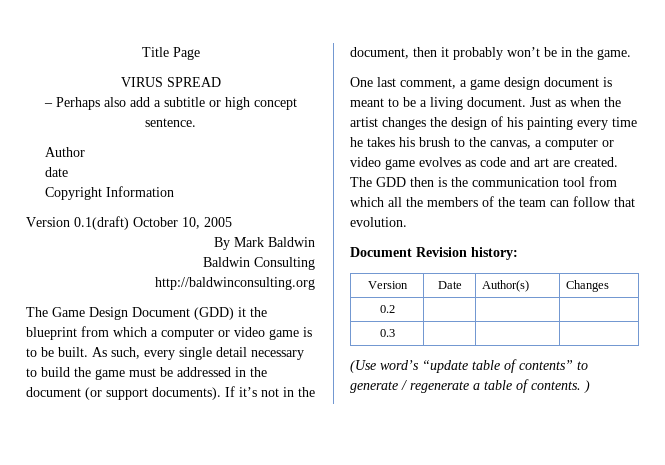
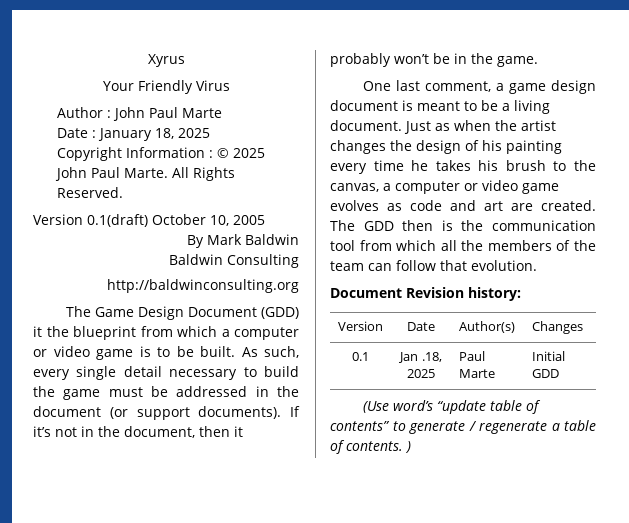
[141,47,200,60] [120,77,221,87] [43,97,297,110] [145,118,196,127] [45,147,86,157] [45,167,69,177] [45,186,175,200] Title Page // VIRUS SPREAD // – Perhaps also add a subtitle or high concept sentence. // Author // date // Copyright Information -> [147,54,185,67] [102,80,230,94] [57,107,223,121] [57,128,211,141] [57,147,266,161] [55,167,236,181] [57,187,124,198] Xyrus // Your Friendly Virus // Author : John Paul Marte // Date : January 18, 2025 // Copyright Information : © 2025 John Paul Marte. All Rights Reserved.
[379,305,395,313] [379,329,395,337] 0.2 | | | // 0.3 | | | -> [351,352,369,361] [398,352,442,363] [407,369,435,378] [458,351,485,361] [458,369,495,378] [531,351,565,361] [531,369,559,378] 0.1 | Jan .18, 2025 | Paul Marte | Initial GDD

